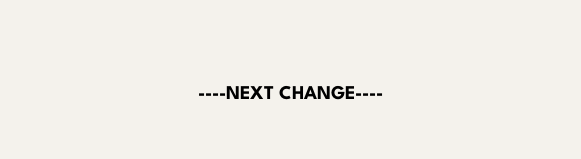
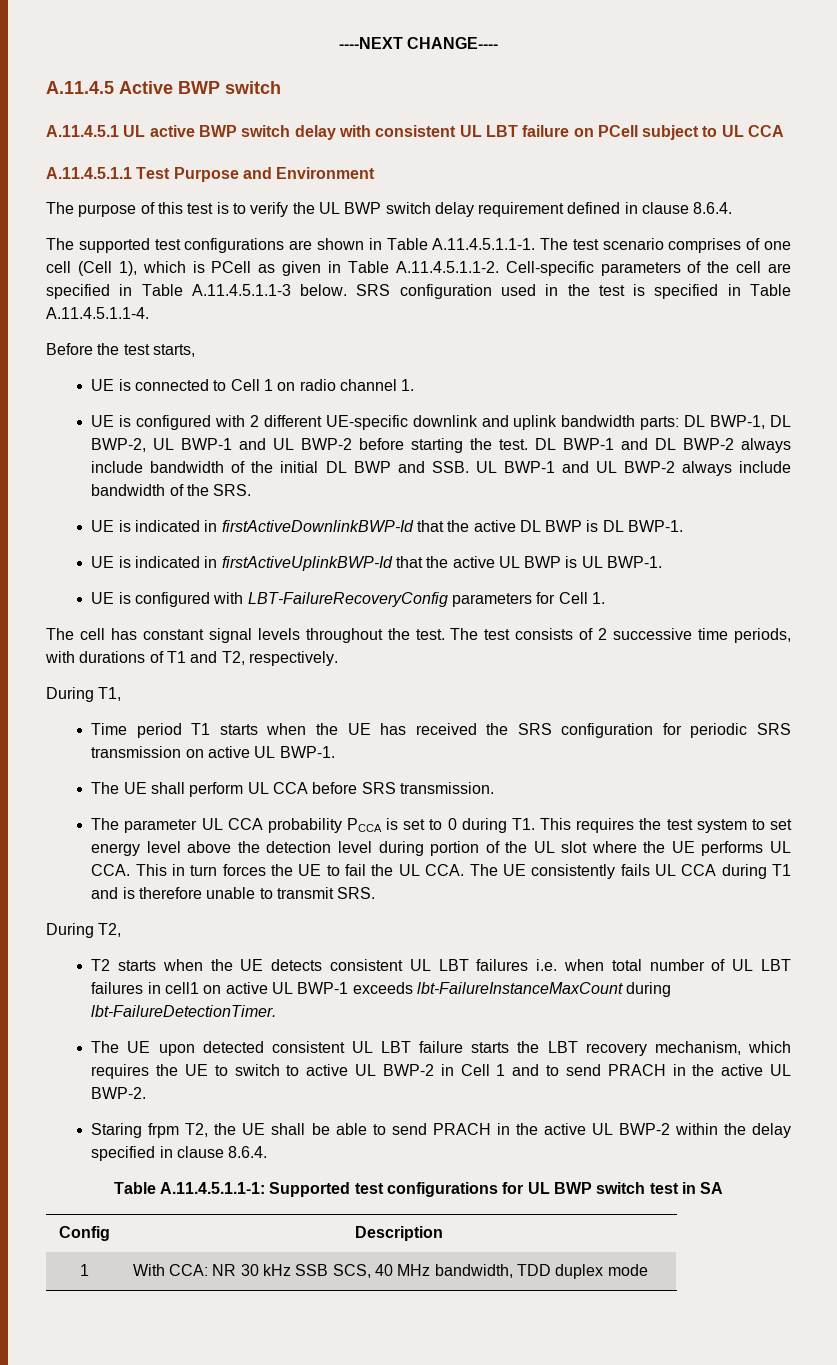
(384, 92) none -> [46,81,281,94] [46,125,785,140] [46,167,376,182] [46,202,733,217] [46,238,792,253] [46,261,791,276] [46,284,792,299] [46,307,149,319] [46,343,195,357] [91,379,415,391] [91,415,791,430] [91,438,791,453] [91,461,792,476] [91,484,252,496] [91,520,684,532] [91,556,663,571] [91,592,605,607] [46,628,791,643] [45,651,338,666] [46,687,122,702] [91,723,791,738] [91,746,335,758] [91,782,494,797] [91,818,792,833] [91,841,792,856] [91,864,791,879] [91,887,376,899] [46,923,122,938] [91,959,792,971] [91,982,672,997] [91,1005,277,1017] [91,1041,792,1056] [91,1064,791,1079] [91,1087,147,1099] [91,1123,792,1138] [91,1146,268,1161] [113,1182,724,1197] [58,1226,110,1241] [355,1226,443,1241] [79,1264,89,1276] [132,1264,648,1279] // A.11.4.5 Active BWP switch // A.11.4.5.1 UL active BWP switch delay with consistent UL LBT failure on PCell subject to UL CCA // A.11.4.5.1.1 Test Purpose and Environment // The purpose of this test is to verify the UL BWP switch delay requirement defined in clause 8.6.4. // The supported test configurations are shown in Table A.11.4.5.1.1-1. The test scenario comprises of one cell (Cell 1), which is PCell as given in Table A.11.4.5.1.1-2. Cell-specific parameters of the cell are specified in Table A.11.4.5.1.1-3 below. SRS configuration used in the test is specified in Table A.11.4.5.1.1-4. // Before the test starts, // UE is connected to Cell 1 on radio channel 1. // UE is configured with 2 different UE-specific downlink and uplink bandwidth parts: DL BWP-1, DL BWP-2, UL BWP-1 and UL BWP-2 before starting the test. DL BWP-1 and DL BWP-2 always include bandwidth of the initial DL BWP and SSB. UL BWP-1 and UL BWP-2 always include bandwidth of the SRS. // UE is indicated in firstActiveDownlinkBWP-Id that the active DL BWP is DL BWP-1. // UE is indicated in firstActiveUplinkBWP-Id that the active UL BWP is UL BWP-1. // UE is configured with LBT-FailureRecoveryConfig parameters for Cell 1. // The cell has constant signal levels throughout the test. The test consists of 2 successive time periods, with durations of T1 and T2, respectively. // During T1, // Time period T1 starts when the UE has received the SRS configuration for periodic SRS transmission on active UL BWP-1. // The UE shall perform UL CCA before SRS transmission. // The parameter UL CCA probability PCCA is set to 0 during T1. This requires the test system to set energy level above the detection level during portion of the UL slot where the UE performs UL CCA. This in turn forces the UE to fail the UL CCA. The UE consistently fails UL CCA during T1 and is therefore unable to transmit SRS. // During T2, // T2 starts when the UE detects consistent UL LBT failures i.e. when total number of UL LBT failures in cell1 on active UL BWP-1 exceeds lbt-FailureInstanceMaxCount during lbt-FailureDetectionTimer. // The UE upon detected consistent UL LBT failure starts the LBT recovery mechanism, which requires the UE to switch to active UL BWP-2 in Cell 1 and to send PRACH in the active UL BWP-2. // Staring frpm T2, the UE shall be able to send PRACH in the active UL BWP-2 within the delay specified in clause 8.6.4. // Table A.11.4.5.1.1-1: Supported test configurations for UL BWP switch test in SA // Config | Description // 1 | With CCA: NR 30 kHz SSB SCS, 40 MHz bandwidth, TDD duplex mode

